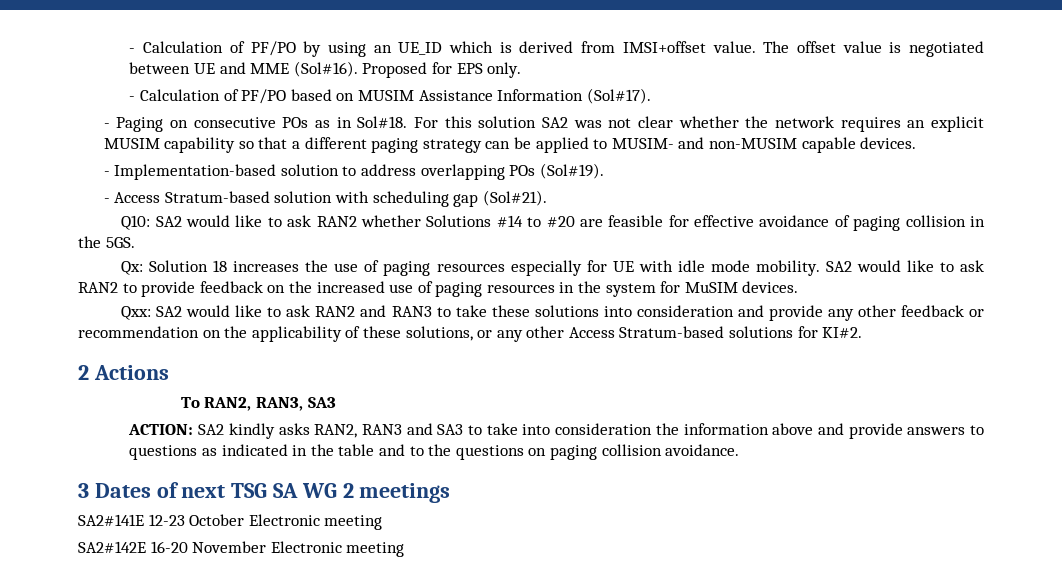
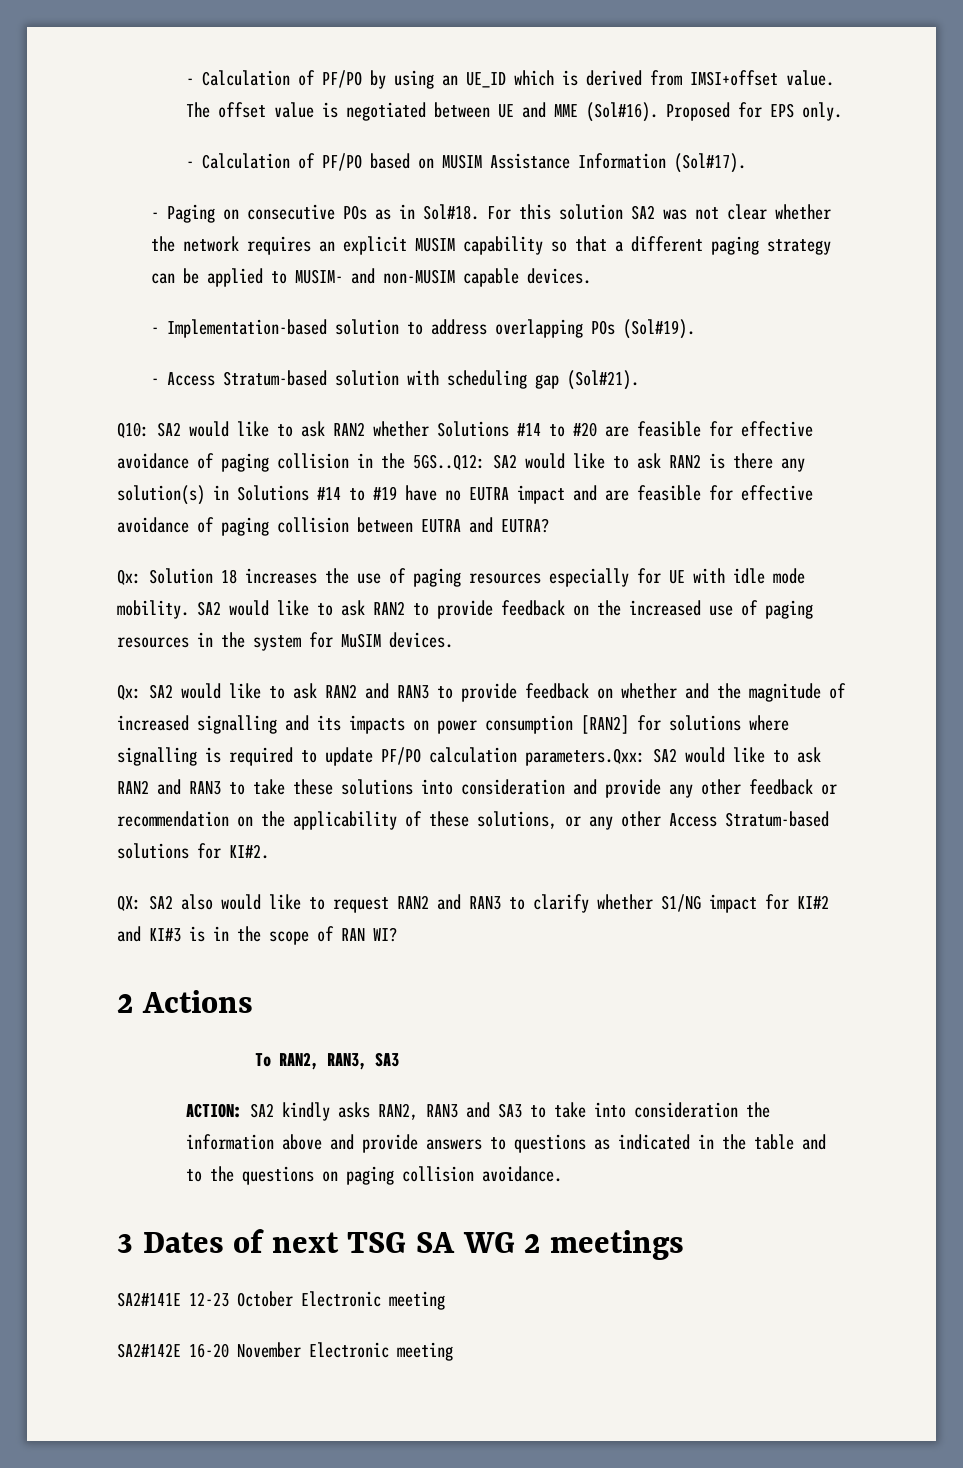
[105,237,135,248] 5GS. -> [413,453,805,472] [117,485,813,505] [117,517,549,536] 5GS..Q12: SA2 would like to ask RAN2 is there any solution(s) in Solutions #14 to #19 have no EUTRA impact and are feasible for effective avoidance of paging collision between EUTRA and EUTRA?
[121,306,152,320] Qxx: -> [117,683,846,702] [117,715,789,734] [117,747,645,766] Qx: SA2 would like to ask RAN2 and RAN3 to provide feedback on whether and the magnitude of increased signalling and its impacts on power consumption [RAN2] for solutions where signalling is required to update PF/PO calculation parameters.Qxx:
(863, 332) none -> [117,894,829,913] [117,926,397,945] // QX: SA2 also would like to request RAN2 and RAN3 to clarify whether S1/NG impact for KI#2 and KI#3 is in the scope of RAN WI?

